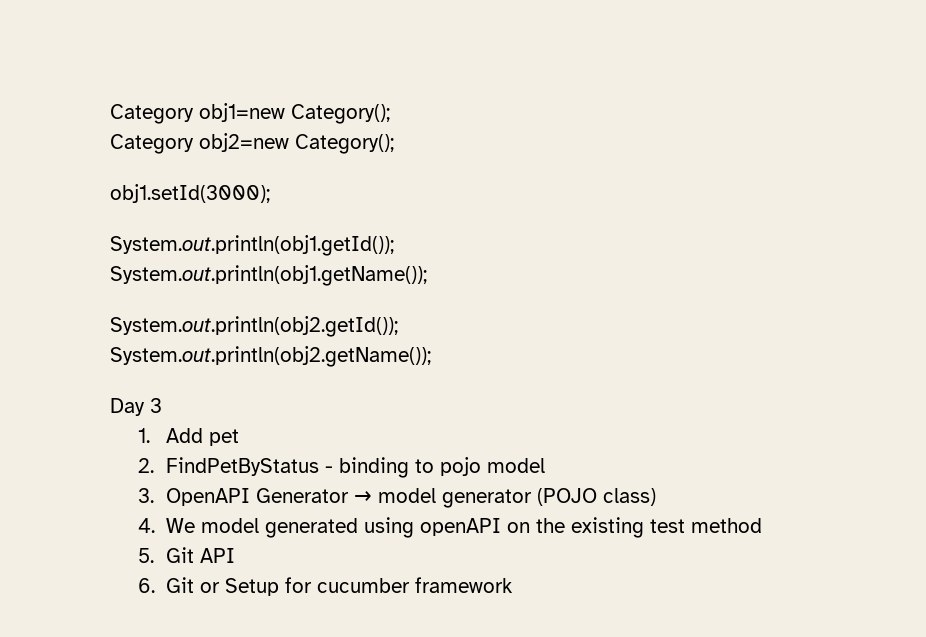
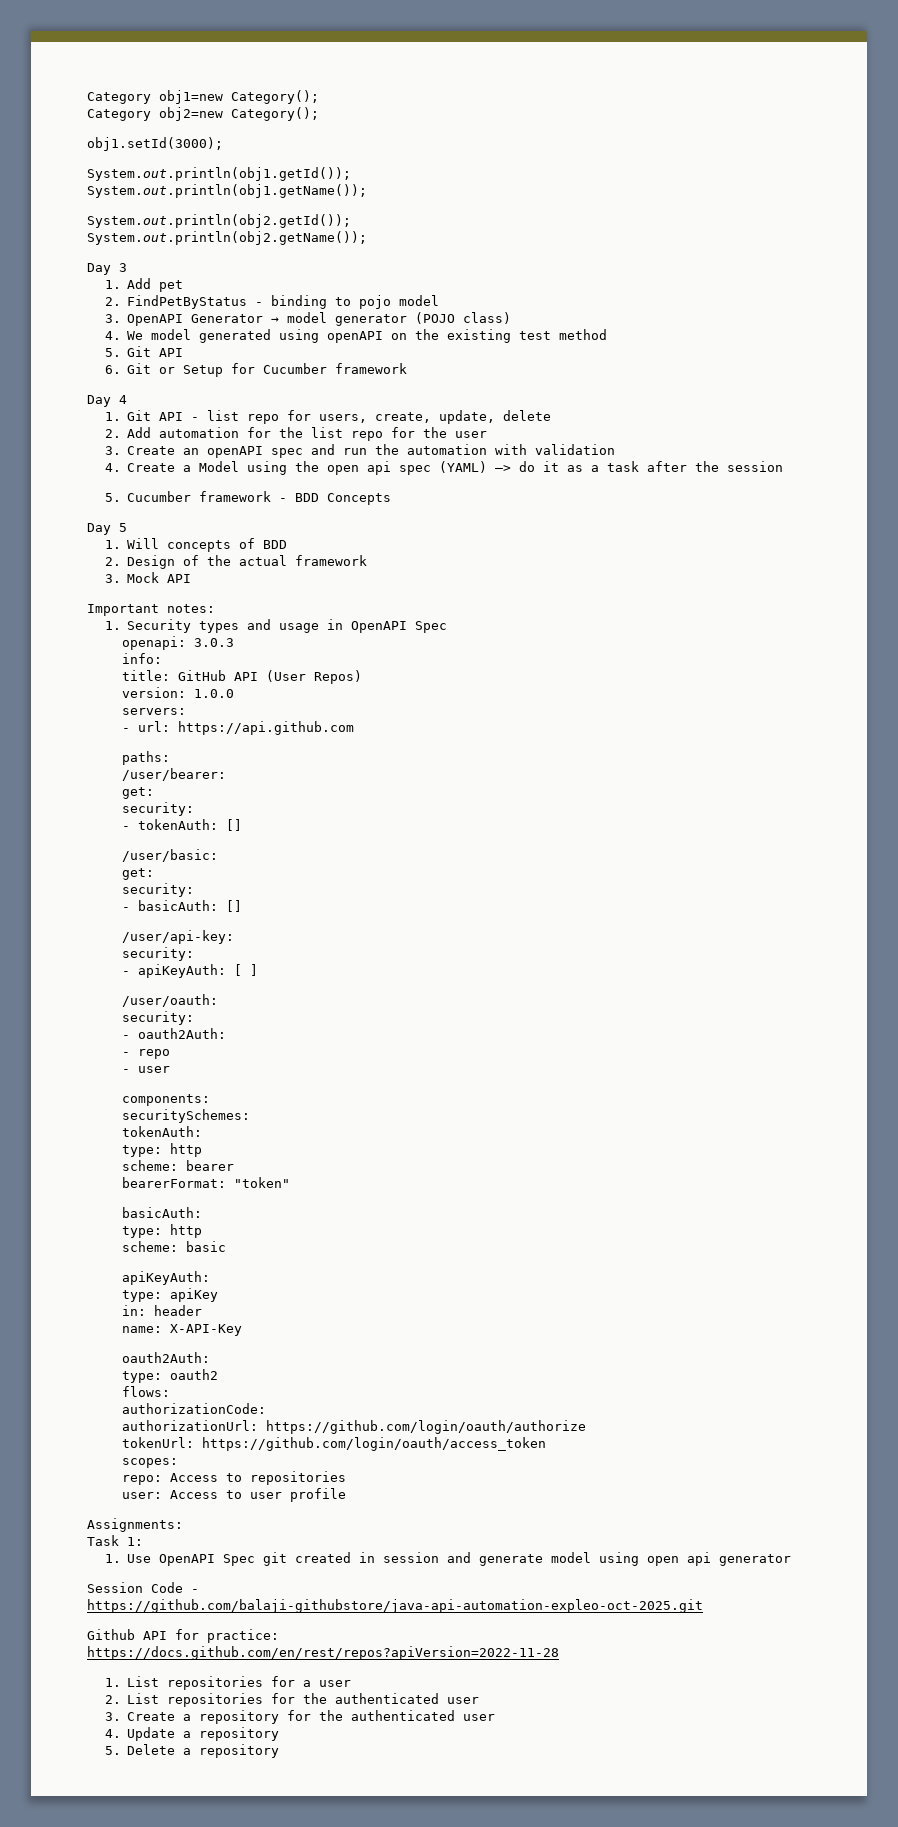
[317,577,514,593] cucumber framework -> [262,363,407,374] [87,395,127,407] [104,410,551,424] [104,427,487,441] [104,444,615,458] [104,461,783,475] [104,491,391,505] [87,523,127,535] [104,538,287,552] [104,555,367,569] [104,572,191,583] [87,604,215,616] [104,619,447,633] [122,636,235,650] [122,653,163,664] [122,670,363,684] [122,687,235,698] [122,708,187,715] [122,721,355,735] [122,751,171,765] [122,768,227,781] [122,787,155,799] [122,802,195,816] [122,819,243,831] [122,849,219,862] [122,868,155,880] [122,883,195,897] [122,900,243,912] [122,930,235,944] [122,947,195,961] [122,964,259,978] [122,994,219,1007] [122,1011,195,1025] [122,1028,227,1039] [122,1049,171,1059] [122,1066,171,1073] [122,1094,211,1106] [122,1109,251,1123] [122,1126,203,1137] [122,1143,203,1157] [122,1160,235,1171] [122,1177,291,1188] [122,1207,203,1218] [122,1224,203,1238] [122,1241,227,1252] [122,1271,211,1285] [122,1288,219,1302] [122,1305,203,1316] [122,1324,243,1336] [122,1352,211,1363] [122,1369,219,1383] [122,1386,171,1397] [122,1403,267,1414] [122,1420,587,1434] [122,1437,547,1451] [122,1458,179,1468] [122,1471,347,1485] [122,1488,347,1502] [87,1518,183,1532] [87,1535,143,1546] [104,1552,791,1566] [87,1582,199,1593] [87,1599,703,1613] [87,1629,279,1643] [87,1646,559,1660] [104,1676,351,1690] [104,1693,479,1707] [104,1710,495,1724] [104,1727,279,1741] [104,1744,279,1758] Cucumber framework // Day 4 // 1. Git API - list repo for users, create, update, delete // 2. Add automation for the list repo for the user // 3. Create an openAPI spec and run the automation with validation // 4. Create a Model using the open api spec (YAML) —> do it as a task after the session // 5. Cucumber framework - BDD Concepts // Day 5 // 1. Will concepts of BDD // 2. Design of the actual framework // 3. Mock API // Important notes: // 1. Security types and usage in OpenAPI Spec // openapi: 3.0.3 // info: // title: GitHub API (User Repos) // version: 1.0.0 // servers: // - url: https://api.github.com // paths: // /user/bearer: // get: // security: // - tokenAuth: [] // /user/basic: // get: // security: // - basicAuth: [] // /user/api-key: // security: // - apiKeyAuth: [ ] // /user/oauth: // security: // - oauth2Auth: // - repo // - user // components: // securitySchemes: // tokenAuth: // type: http // scheme: bearer // bearerFormat: "token" // basicAuth: // type: http // scheme: basic // apiKeyAuth: // type: apiKey // in: header // name: X-API-Key // oauth2Auth: // type: oauth2 // flows: // authorizationCode: // authorizationUrl: https://github.com/login/oauth/authorize // tokenUrl: https://github.com/login/oauth/access_token // scopes: // repo: Access to repositories // user: Access to user profile // Assignments: // Task 1: // 1. Use OpenAPI Spec git created in session and generate model using open api generator // Session Code - https://github.com/balaji-githubstore/java-api-automation-expleo-oct-2025.git // Github API for practice: // https://docs.github.com/en/rest/repos?apiVersion=2022-11-28 // 1. List repositories for a user // 2. List repositories for the authenticated user // 3. Create a repository for the authenticated user // 4. Update a repository // 5. Delete a repository

